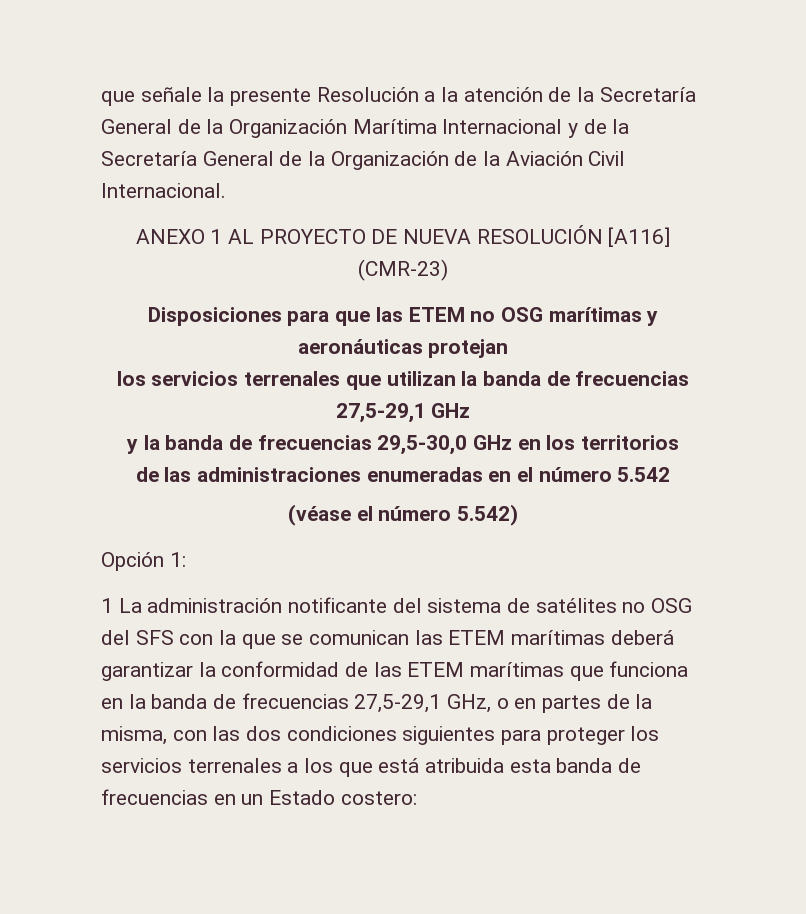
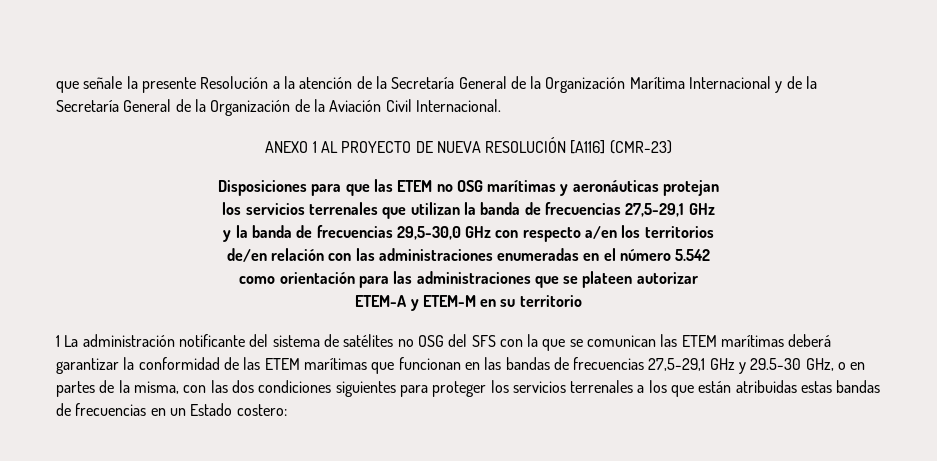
[517,439,541,450] en -> [495,226,618,242] con respecto a/en
[135,467,159,482] de -> [226,248,352,262] de/en relación con
[287,504,519,526] [101,552,186,571] (véase el número 5.542) // Opción 1: -> [239,271,698,288] [355,295,582,311] como orientación para las administraciones que se plateen autorizar // ETEM-A y ETEM-M en su territorio
[609,661,689,677] [101,693,442,713] funciona en la banda de frecuencias 27,5-29,1 -> [398,357,802,374] funcionan en las bandas de frecuencias 27,5-29,1 GHz y 29.5-30
[378,758,613,773] está atribuida esta banda -> [698,380,881,393] están atribuidas estas bandas

